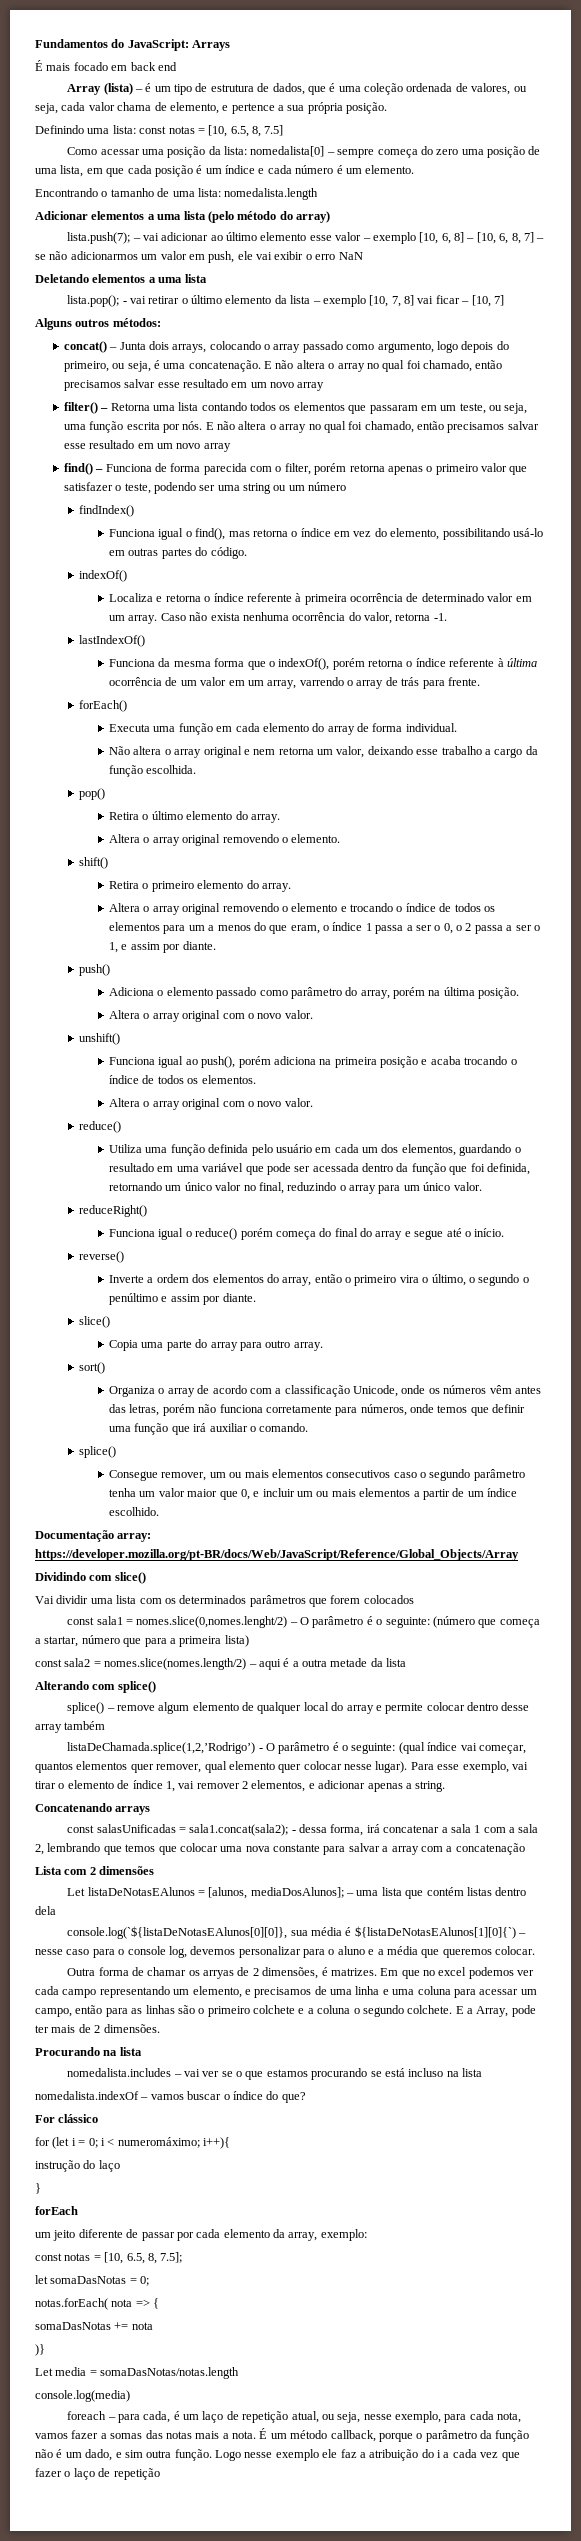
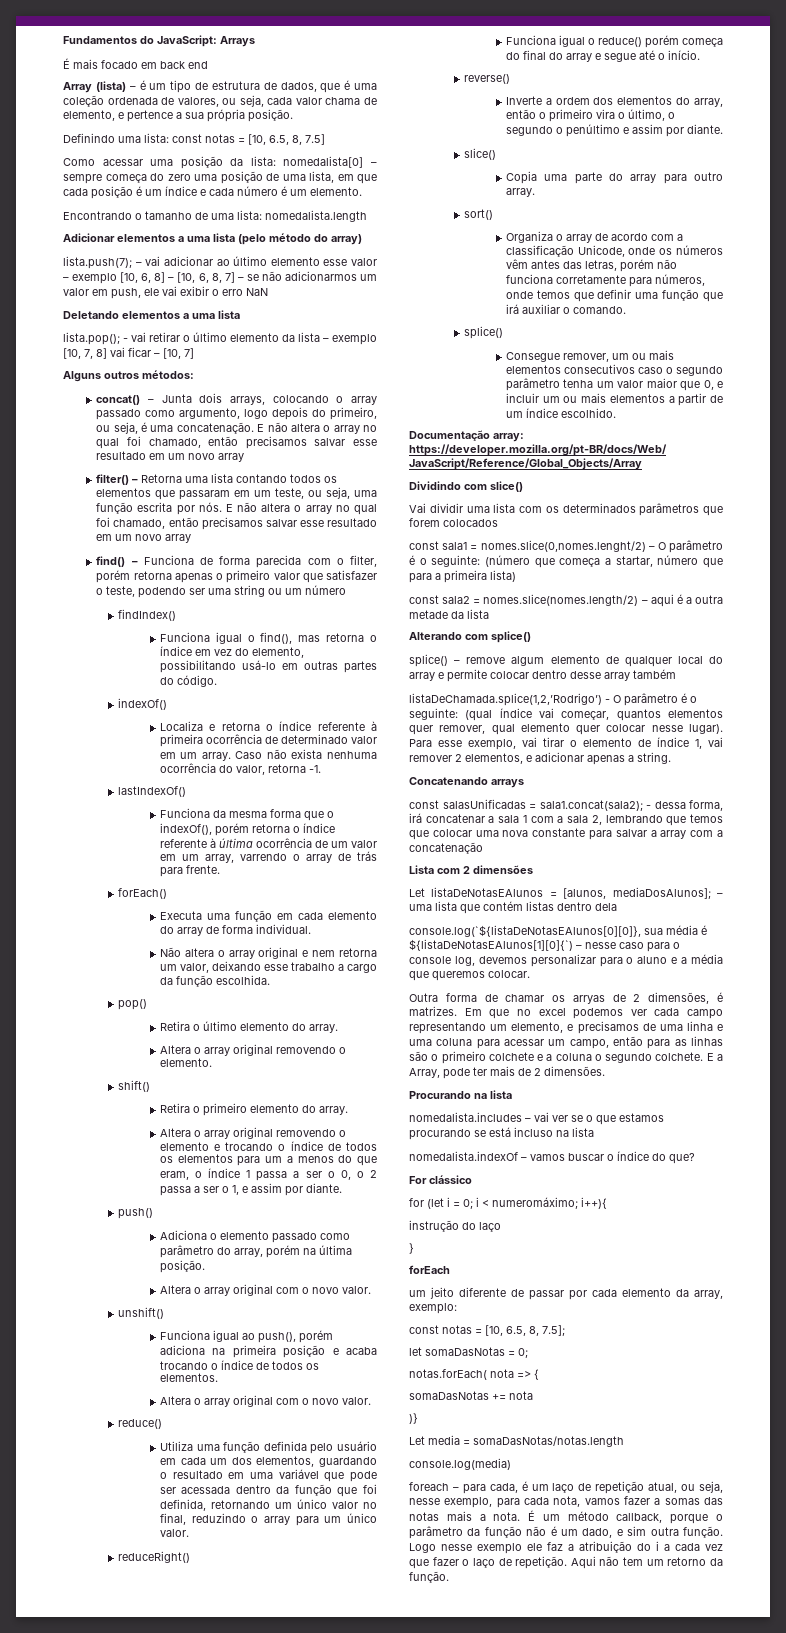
[113,2468,160,2480] repetição -> [515,1556,723,1569] [409,1571,449,1583] repetição. Aqui não tem um retorno da função.

